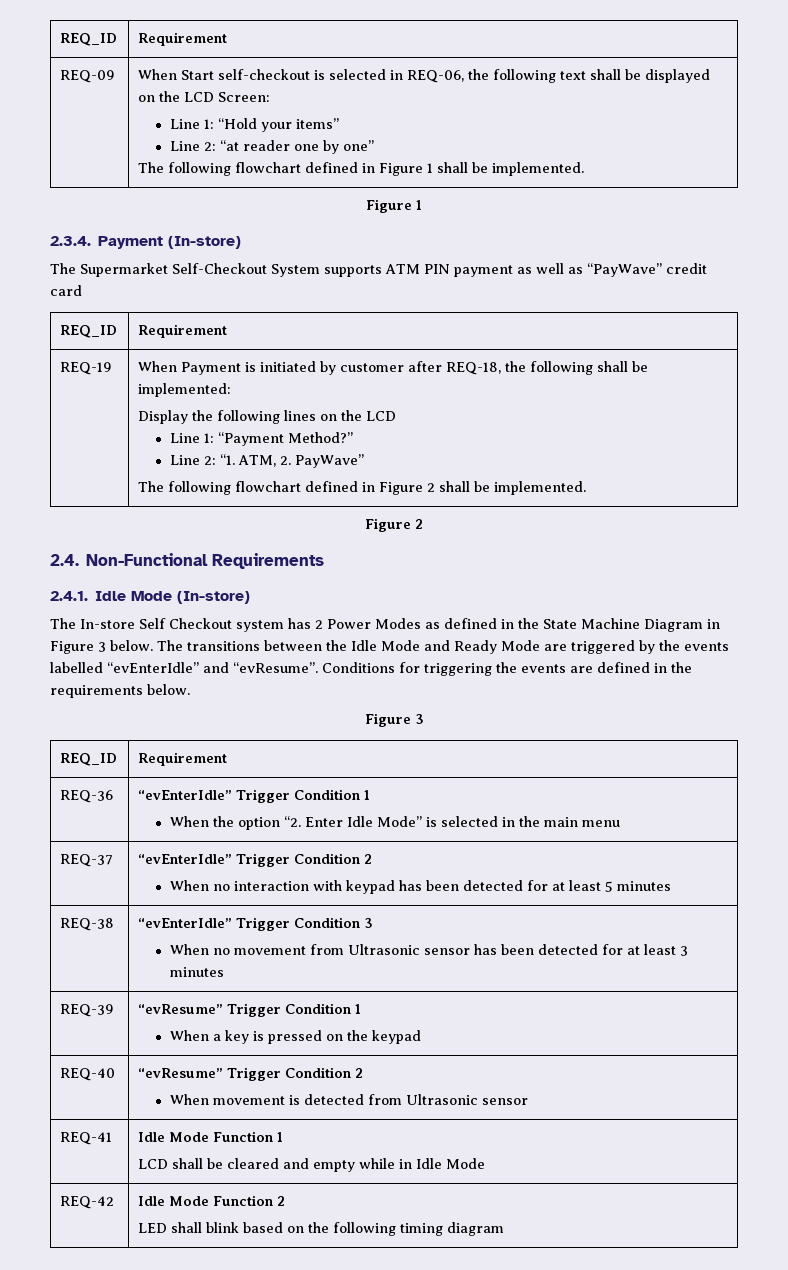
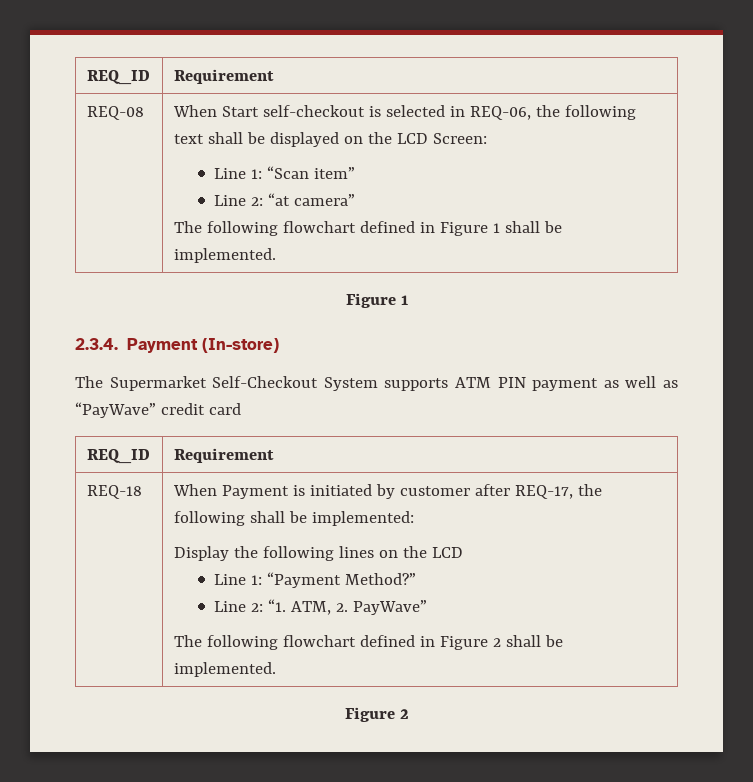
[60,33,118,46] [138,32,228,46] [60,70,116,83] REQ_ID | Requirement // REQ-09 -> [86,70,150,85] [173,69,274,84] [86,106,144,120] REQ_ID | Requirement // REQ-08
[217,118,339,132] “Hold your items” -> [267,166,356,179] “Scan item”
[242,140,374,154] reader one by one” -> [294,194,356,206] camera”
[60,362,113,375] REQ-19 -> [86,485,142,499] REQ-18
[446,362,502,375] REQ-18, -> [514,485,573,499] REQ-17,
[50,553,325,569] [50,591,251,604] [50,618,720,632] [50,640,729,654] [50,662,692,676] [50,684,190,698] [364,713,424,727] [60,753,118,766] [138,752,228,766] [60,790,114,803] [138,789,371,803] [169,816,620,830] [60,854,114,867] [138,853,373,867] [169,880,671,894] [60,918,115,931] [138,917,374,931] [169,944,688,956] [169,967,224,977] [60,1004,115,1017] [138,1003,362,1017] [169,1030,421,1044] [60,1068,116,1081] [138,1067,364,1081] [169,1094,528,1105] [60,1132,113,1145] [138,1131,284,1142] [138,1158,486,1172] [60,1196,115,1209] [138,1195,286,1206] [138,1222,505,1236] // 2.4. Non-Functional Requirements // 2.4.1. Idle Mode (In-store) // The In-store Self Checkout system has 2 Power Modes as defined in the State Machine Diagram in Figure 3 below. The transitions between the Idle Mode and Ready Mode are triggered by the events labelled “evEnterIdle” and “evResume”. Conditions for triggering the events are defined in the requirements below. // Figure 3 // REQ_ID | Requirement // REQ-36 | “evEnterIdle” Trigger Condition 1 // When the option “2. Enter Idle Mode” is selected in the main menu // REQ-37 | “evEnterIdle” Trigger Condition 2 // When no interaction with keypad has been detected for at least 5 minutes // REQ-38 | “evEnterIdle” Trigger Condition 3 // When no movement from Ultrasonic sensor has been detected for at least 3 minutes // REQ-39 | “evResume” Trigger Condition 1 // When a key is pressed on the keypad // REQ-40 | “evResume” Trigger Condition 2 // When movement is detected from Ultrasonic sensor // REQ-41 | Idle Mode Function 1 // LCD shall be cleared and empty while in Idle Mode // REQ-42 | Idle Mode Function 2 // LED shall blink based on the following timing diagram -> (409, 714) none

